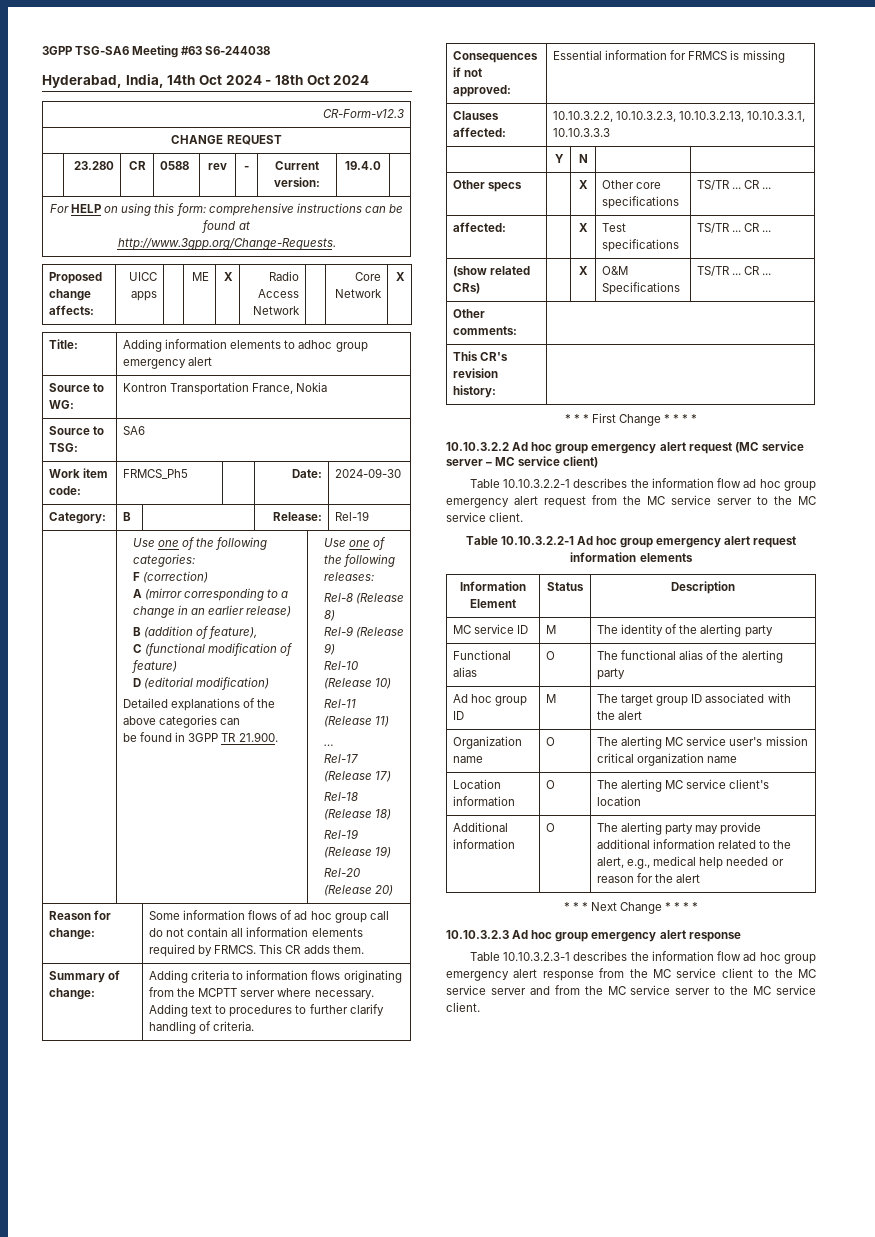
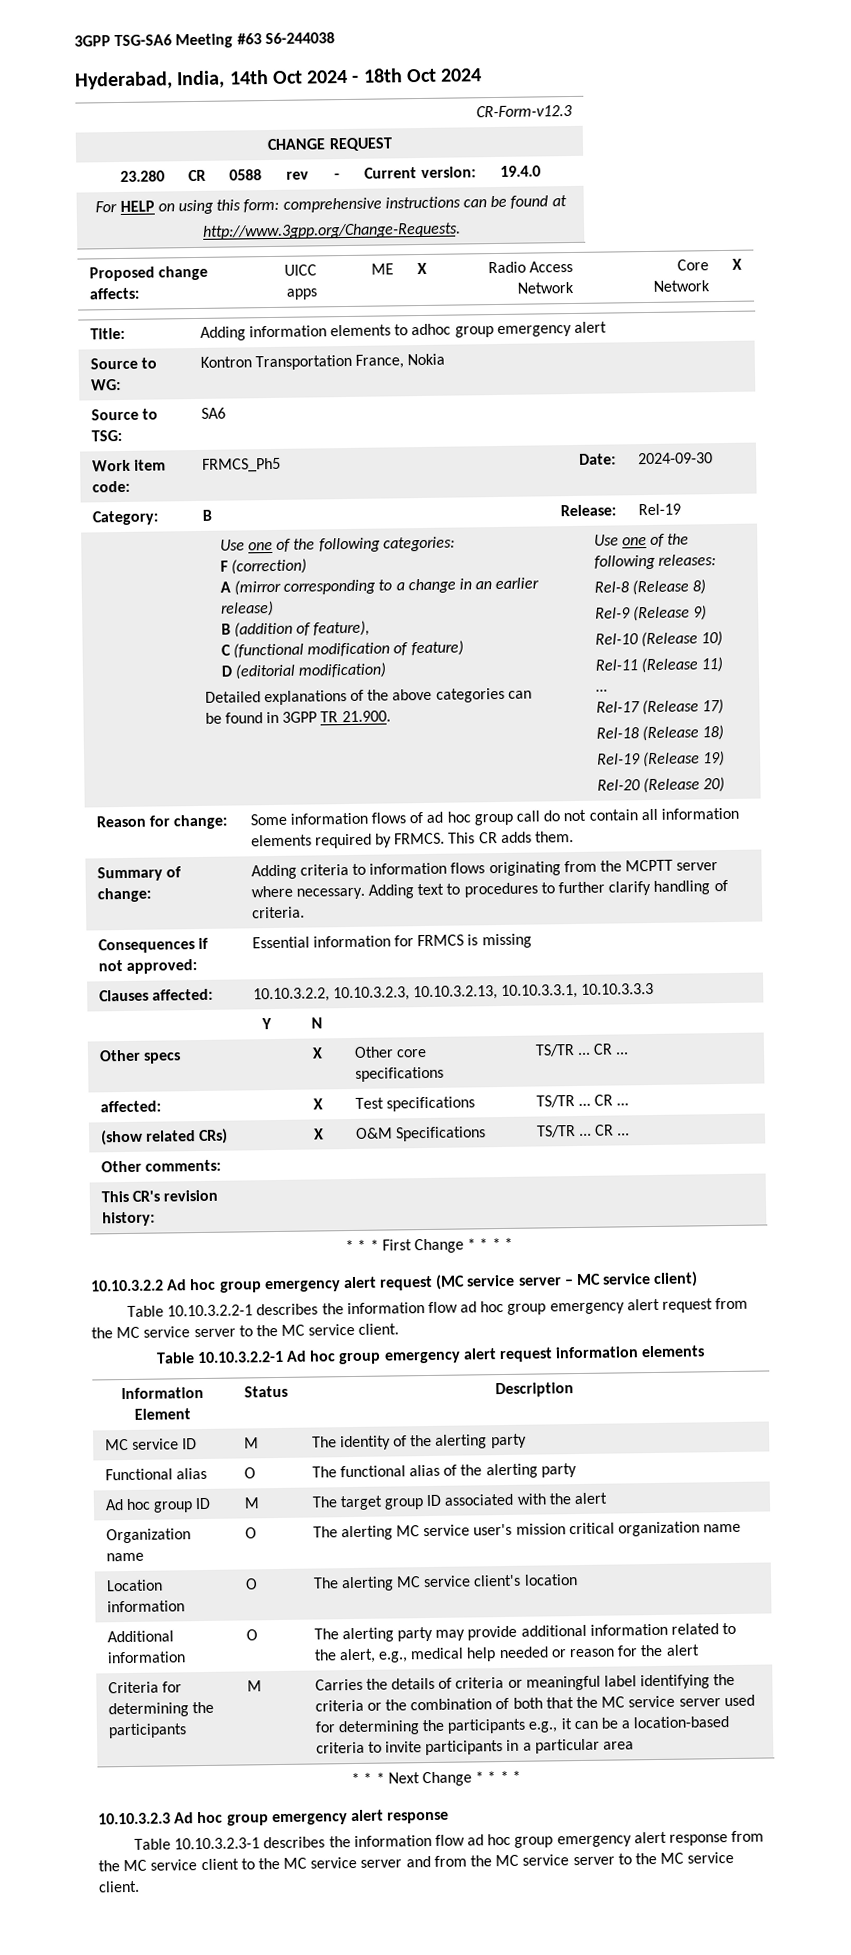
(701, 878) none -> [107,1681,182,1694] [107,1701,214,1718] [107,1723,187,1739] [246,1680,262,1692] [314,1673,736,1691] [314,1694,755,1712] [314,1716,730,1736] [315,1738,635,1756] // Criteria for determining the participants | M | Carries the details of criteria or meaningful label identifying the criteria or the combination of both that the MC service server used for determining the participants e.g., it can be a location-based criteria to invite participants in a particular area

